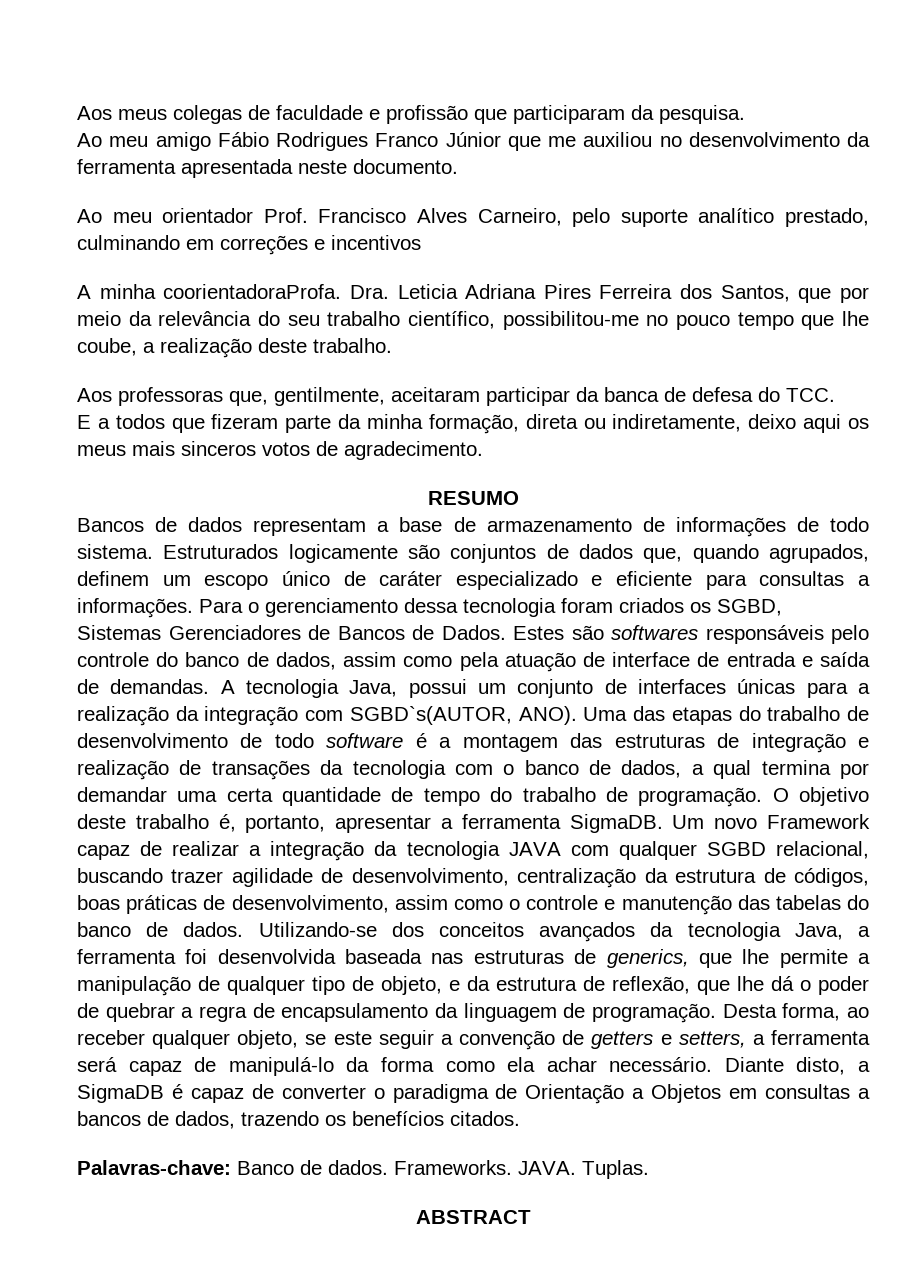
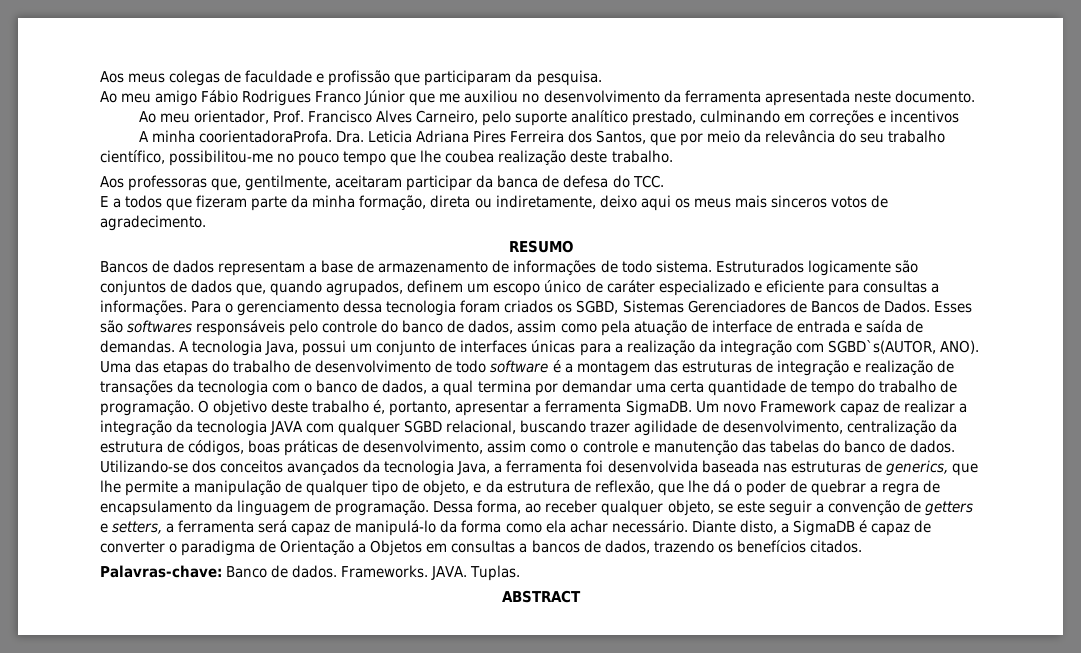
[162,208,254,223] orientador -> [193,110,269,124] orientador,
[77,338,155,356] coube, a -> [445,150,495,163] coubea
[513,626,564,640] Estes -> [933,301,972,313] Esses
[722,1004,777,1018] Desta -> [433,501,474,513] Dessa

